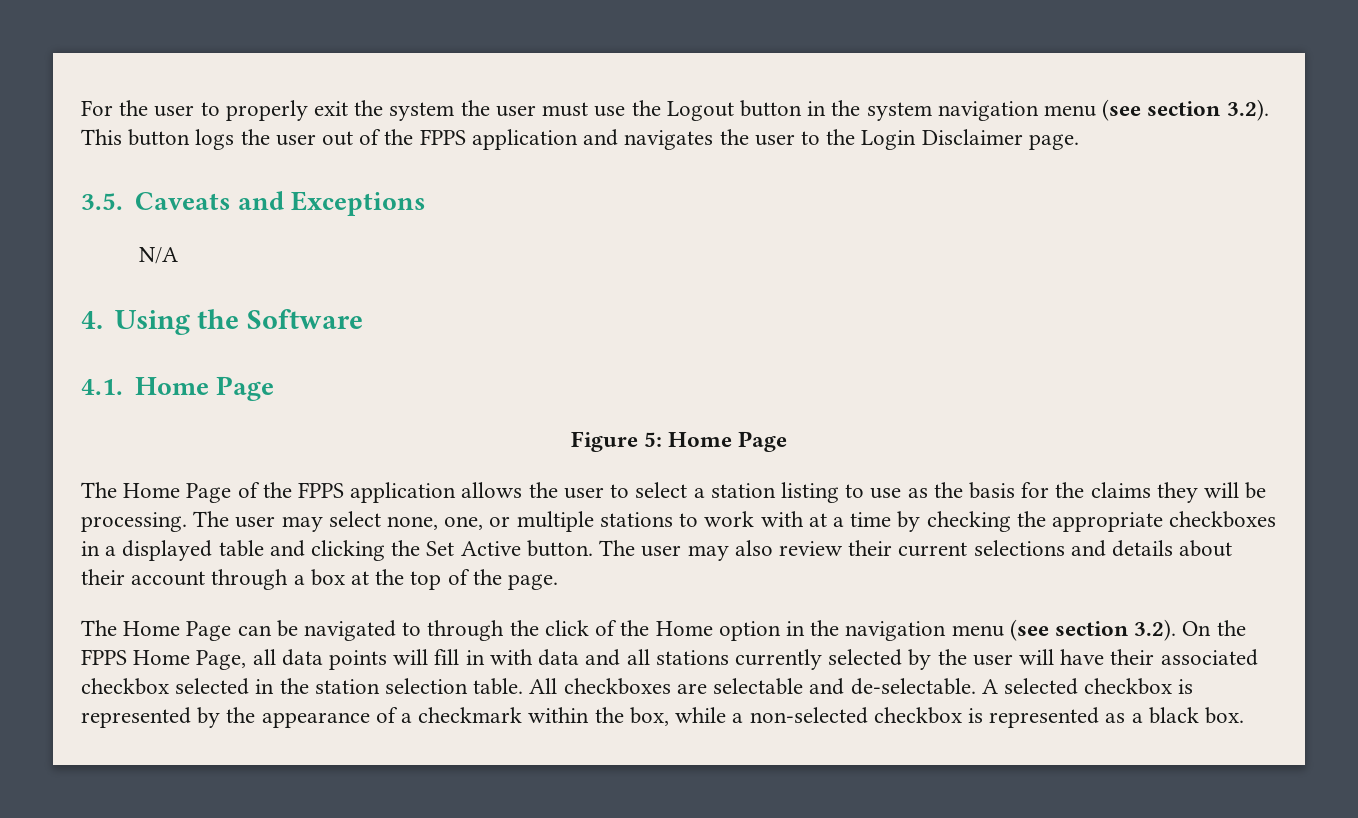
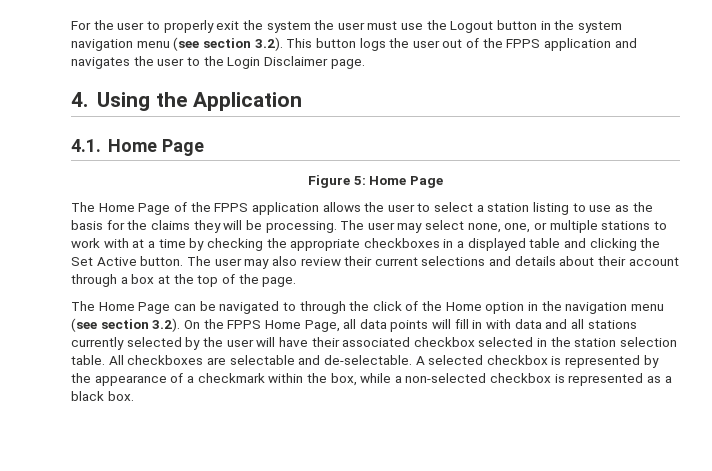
[81,191,427,216] [139,247,179,264] // 3.5. Caveats and Exceptions // N/A -> (365, 64) none
[247,309,364,329] Software -> [192,92,302,111] Application

